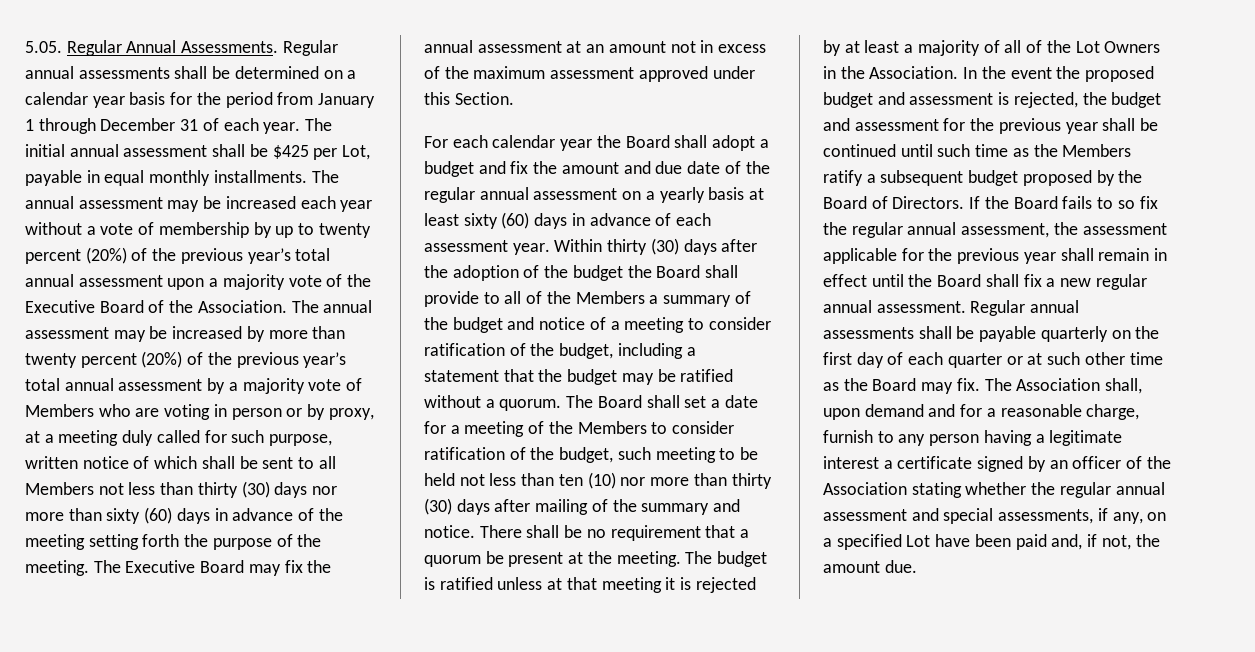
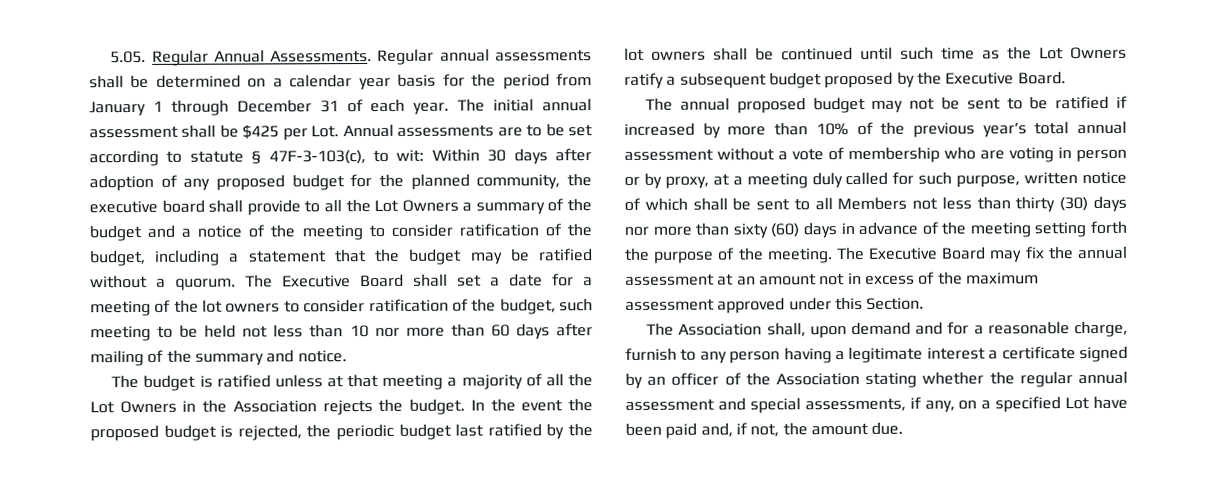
[342,145,371,160] [25,170,339,186] [25,196,373,212] [25,222,371,238] [25,247,331,264] [25,274,372,290] [25,300,373,313] [25,326,346,342] [25,351,347,368] [25,378,363,394] [25,404,94,417] Lot, payable in equal monthly installments. The annual assessment may be increased each year without a vote of membership by up to twenty percent (20%) of the previous year’s total annual assessment upon a majority vote of the Executive Board of the Association. The annual assessment may be increased by more than twenty percent (20%) of the previous year’s total annual assessment by a majority vote of Members -> [311,123,593,138] [89,148,592,167] [89,173,592,192] [89,198,592,216] [89,223,593,242] [89,248,593,267] [90,273,593,291] [90,298,593,317] [90,323,593,342] [90,349,347,367] [111,373,593,391] [90,398,594,416] [90,423,594,442] [624,46,1127,61] [624,71,1066,89] [645,95,1128,114] [624,120,1127,139] [624,146,940,163] Lot. Annual assessments are to be set according to statute § 47F-3-103(c), to wit: Within 30 days after adoption of any proposed budget for the planned community, the executive board shall provide to all the Lot Owners a summary of the budget and a notice of the meeting to consider ratification of the budget, including a statement that the budget may be ratified without a quorum. The Executive Board shall set a date for a meeting of the lot owners to consider ratification of the budget, such meeting to be held not less than 10 nor more than 60 days after mailing of the summary and notice. // The budget is ratified unless at that meeting a majority of all the Lot Owners in the Association rejects the budget. In the event the proposed budget is rejected, the periodic budget last ratified by the lot owners shall be continued until such time as the Lot Owners ratify a subsequent budget proposed by the Executive Board. // The annual proposed budget may not be sent to be ratified if increased by more than 10% of the previous year’s total annual assessment without a vote of membership
[424,135,769,151] [424,161,770,177] [424,187,765,203] [424,212,712,229] [424,238,758,255] [424,265,739,281] [424,291,751,307] [424,317,771,333] [424,343,696,359] [424,369,734,385] [424,395,758,411] [424,421,735,437] [424,447,759,463] [424,472,772,489] [424,498,741,515] [424,525,750,541] [424,551,768,567] [424,577,756,593] [823,40,1161,56] [823,66,1155,82] [823,92,1162,108] [823,118,1159,134] [823,144,1132,157] [823,170,1143,186] [823,196,1158,209] [823,222,1167,238] [823,248,1168,264] [823,274,1147,290] [823,300,1080,316] [823,326,1160,342] [823,352,1163,368] [823,378,980,394] For each calendar year the Board shall adopt a budget and fix the amount and due date of the regular annual assessment on a yearly basis at least sixty (60) days in advance of each assessment year. Within thirty (30) days after the adoption of the budget the Board shall provide to all of the Members a summary of the budget and notice of a meeting to consider ratification of the budget, including a statement that the budget may be ratified without a quorum. The Board shall set a date for a meeting of the Members to consider ratification of the budget, such meeting to be held not less than ten (10) nor more than thirty (30) days after mailing of the summary and notice. There shall be no requirement that a quorum be present at the meeting. The budget is ratified unless at that meeting it is rejected by at least a majority of all of the Lot Owners in the Association. In the event the proposed budget and assessment is rejected, the budget and assessment for the previous year shall be continued until such time as the Members ratify a subsequent budget proposed by the Board of Directors. If the Board fails to so fix the regular annual assessment, the assessment applicable for the previous year shall remain in effect until the Board shall fix a new regular annual assessment. Regular annual assessments shall be payable quarterly on the first day of each quarter or at such other time as the Board may fix. -> (925, 303) none

